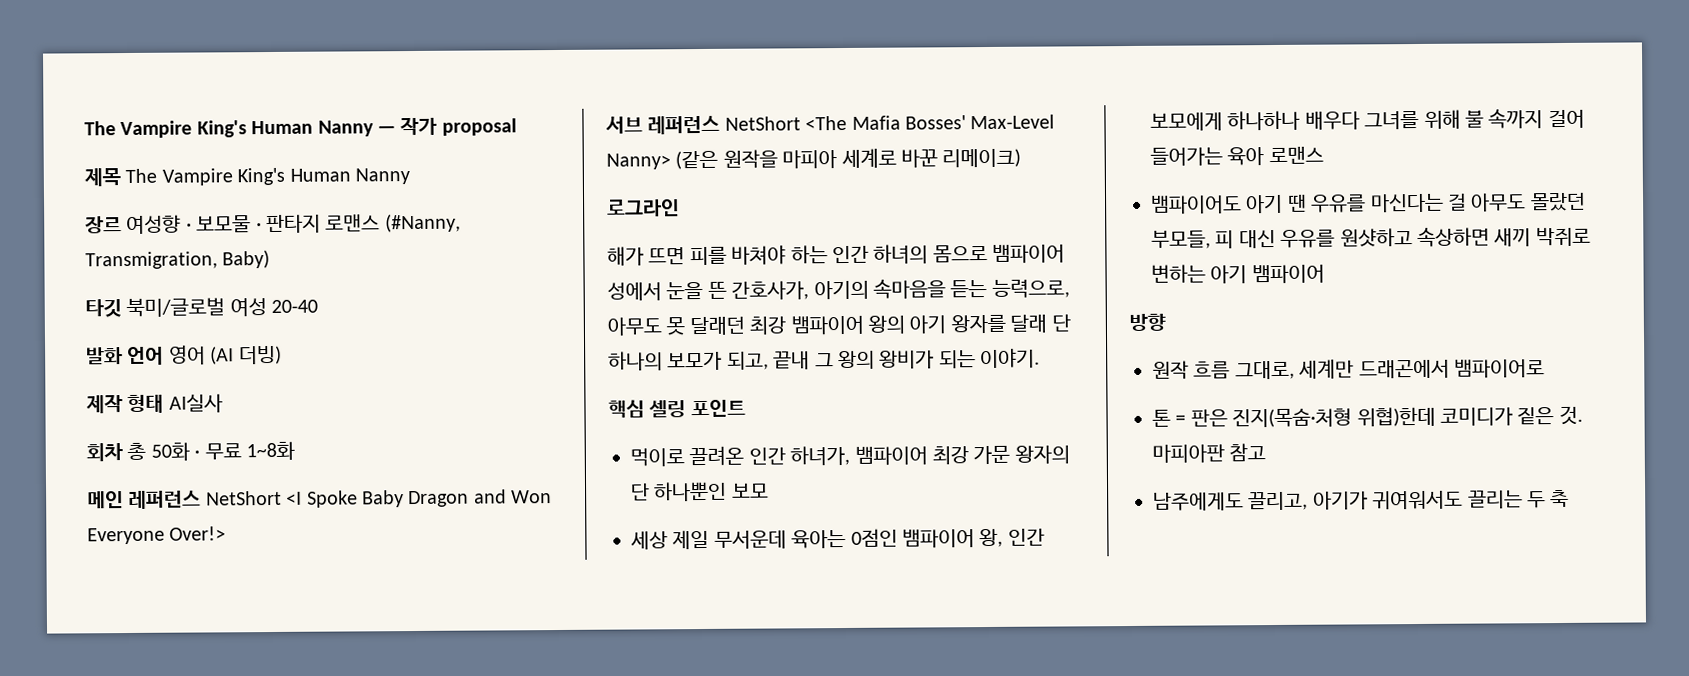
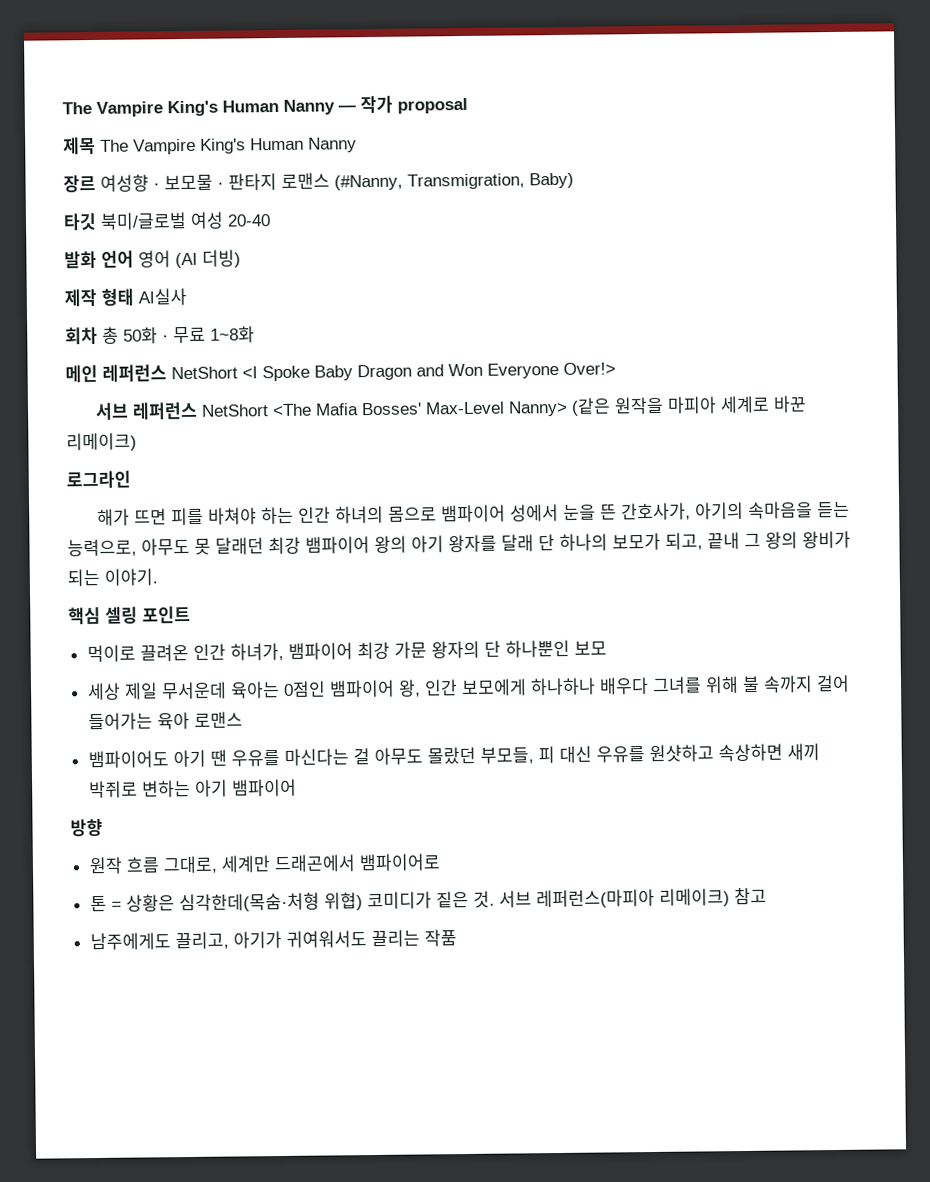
[1190,405,1583,428] [1152,444,1225,463] 판은 진지(목숨·처형 위협)한데 코미디가 짙은 것. 마피아판 -> [125,888,730,913] 상황은 심각한데(목숨·처형 위협) 코미디가 짙은 것. 서브 레퍼런스(마피아 리메이크)
[1527,489,1570,509] 두 축 -> [423,929,457,947] 작품

